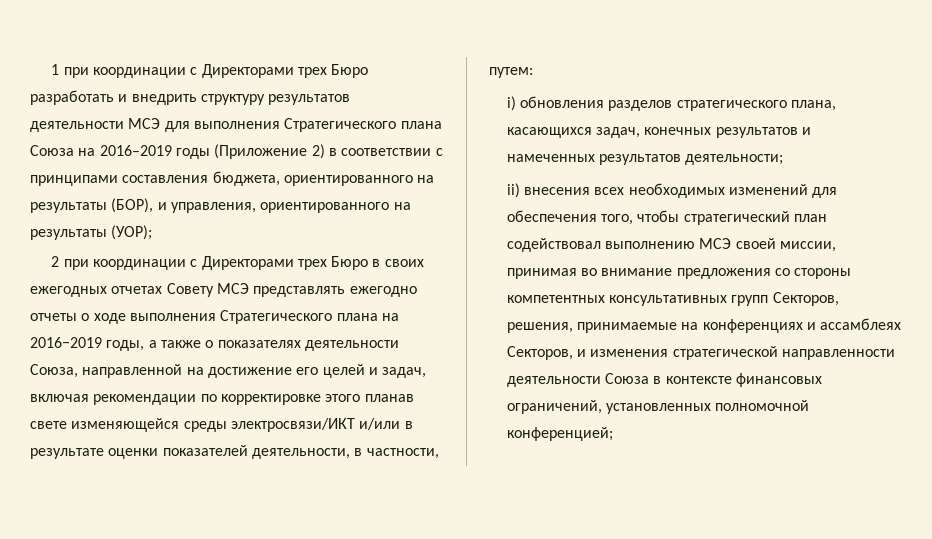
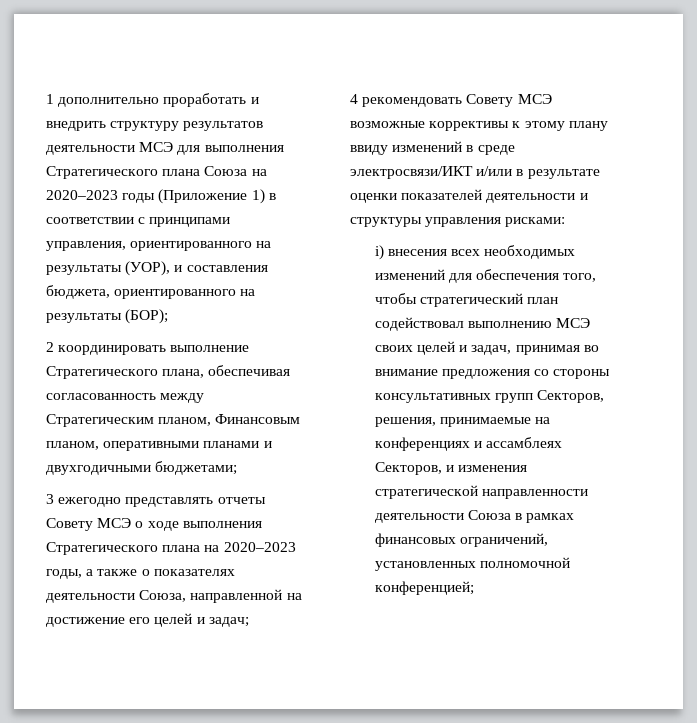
[63,64,369,78] [30,90,114,105] при координации с Директорами трех Бюро разработать -> [58,93,247,107] дополнительно проработать
[99,145,172,156] 2016–2019 -> [46,190,118,200] 2020–2023
[311,144,325,159] 2) -> [251,189,265,204] 1)
(118, 180) none -> [46,241,272,251] [46,261,183,276] управления, ориентированного на результаты (УОР), и
[111,198,411,213] [30,225,153,240] [51,256,424,270] [30,283,417,297] [30,313,77,321] (БОР), и управления, ориентированного на результаты (УОР); // 2 при координации с Директорами трех Бюро в своих ежегодных отчетах Совету МСЭ представлять ежегодно отчеты -> [125,309,169,324] [46,342,250,355] [46,365,291,379] [46,393,205,403] [46,414,301,427] [46,441,272,451] [46,461,238,475] [46,494,266,507] [46,518,132,531] (БОР); // 2 координировать выполнение Стратегического плана, обеспечивая согласованность между Стратегическим планом, Финансовым планом, оперативными планами и двухгодичными бюджетами; // 3 ежегодно представлять отчеты Совету МСЭ
[30,337,102,348] 2016−2019 -> [223,542,296,552] 2020–2023
[382,367,427,378] [30,394,414,405] [30,418,227,432] задач, включая рекомендации по корректировке этого планав свете изменяющейся среды -> [208,617,249,627] [350,94,552,107] [350,121,608,131] [350,141,515,155] задач; // 4 рекомендовать Совету МСЭ возможные коррективы к этому плану ввиду изменений в среде
[251,448,439,459] [489,67,533,78] [506,96,837,111] [506,127,812,138] [506,154,784,165] [506,183,520,198] деятельности, в частности, путем: // i) обновления разделов стратегического плана, касающихся задач, конечных результатов и намеченных результатов деятельности; // ii) -> [486,193,588,203] [350,217,566,227] [374,245,384,260] деятельности и структуры управления рисками: // i)
[735,238,837,252] своей миссии, -> [374,341,512,355] своих целей и задач,
[506,295,605,303] компетентных -> (611, 374) none
[665,376,732,384] контексте -> [526,513,575,523] рамках

